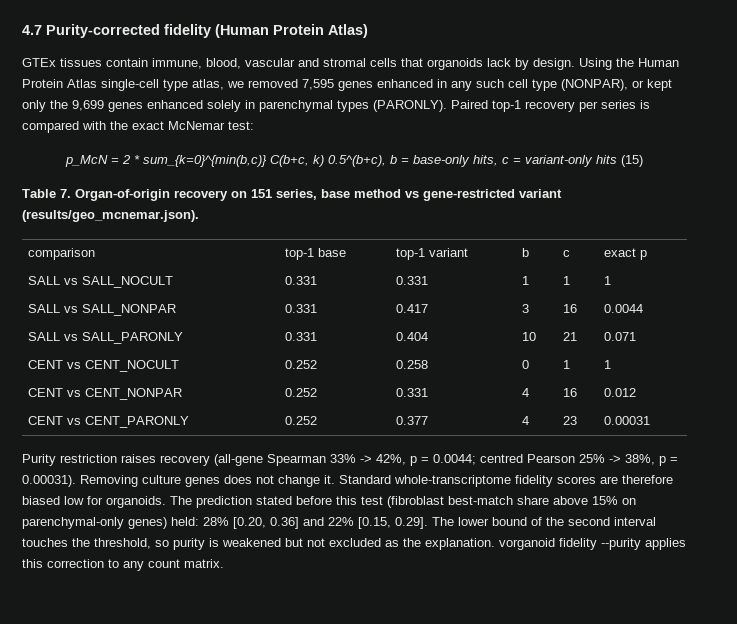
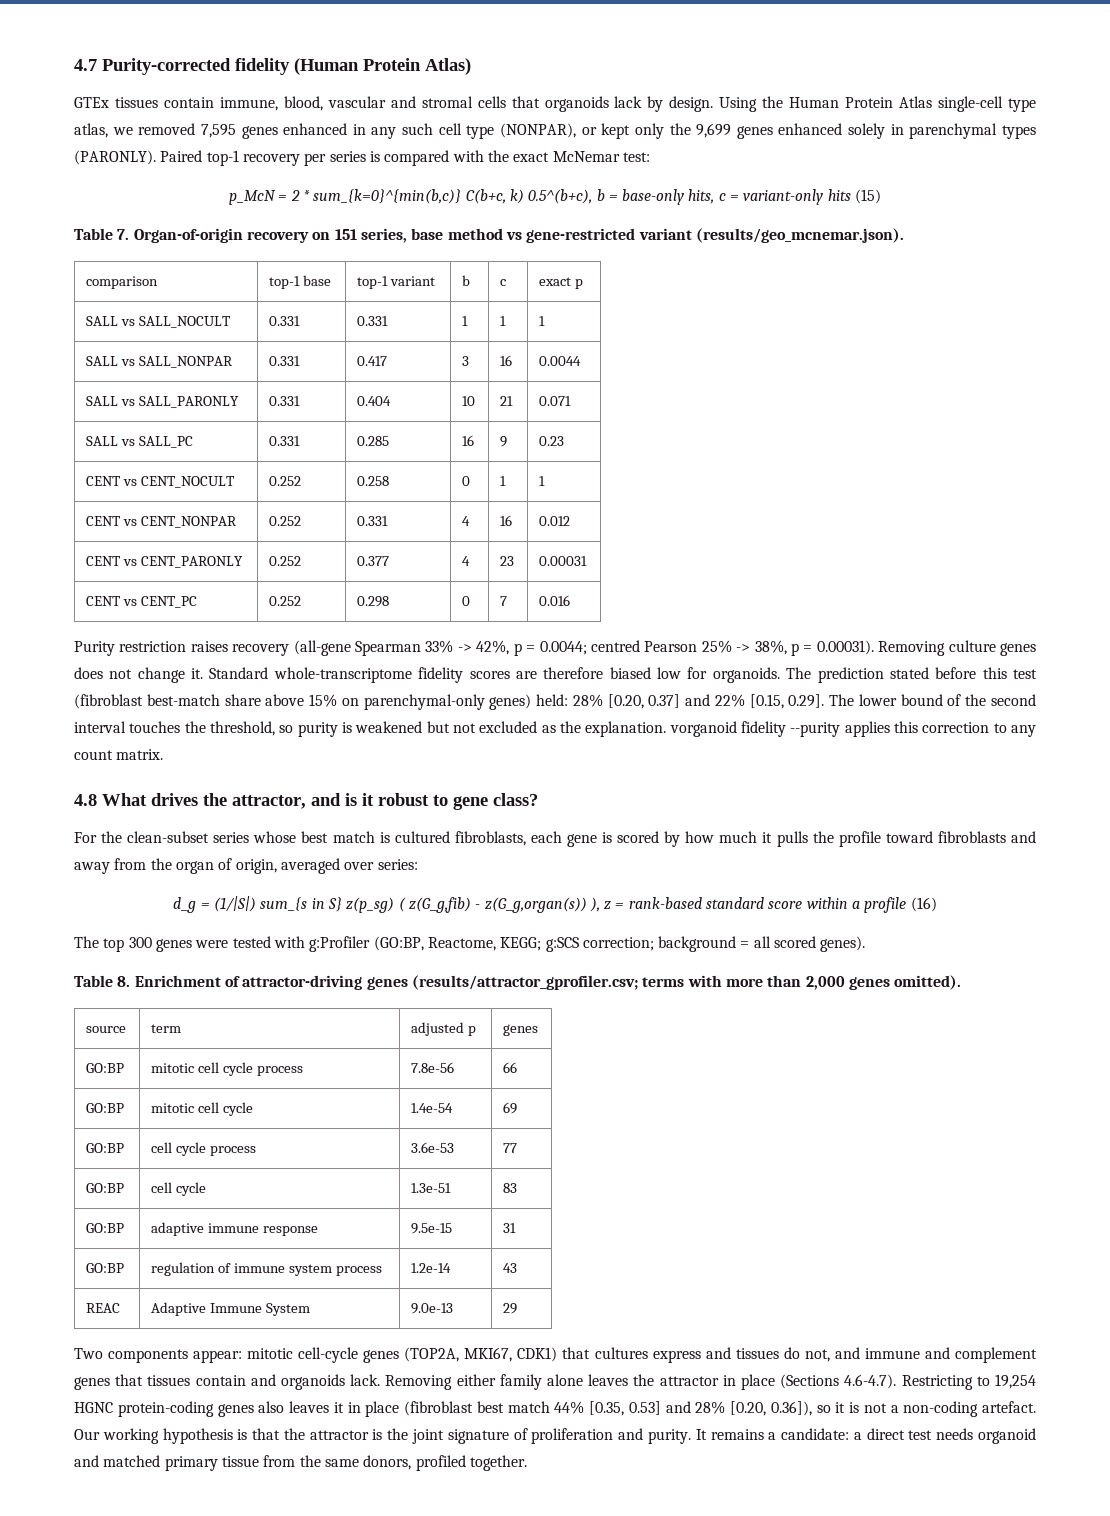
(637, 336) none -> [86,436,193,448] [269,436,301,446] [357,436,390,446] [462,435,475,446] [500,436,508,447] [539,436,565,446] // SALL vs SALL_PC | 0.331 | 0.285 | 16 | 9 | 0.23
(651, 420) none -> [86,596,197,608] [269,596,302,606] [357,596,390,607] [462,596,471,606] [500,596,508,606] [539,595,571,606] // CENT vs CENT_PC | 0.252 | 0.298 | 0 | 7 | 0.016
[270,517,299,529] 0.36] -> [648,694,681,708] 0.37]
(224, 563) none -> [74,793,538,810] [74,831,1036,847] [74,858,418,874] [173,896,937,913] [74,936,866,952] [74,975,962,990] [86,1026,127,1033] [151,1024,182,1033] [411,1022,477,1036] [503,1024,539,1036] [86,1063,125,1073] [151,1062,303,1076] [411,1062,455,1073] [503,1062,518,1073] [86,1103,125,1113] [151,1102,253,1116] [411,1103,454,1113] [503,1102,518,1114] [86,1143,125,1153] [151,1142,256,1156] [411,1142,455,1153] [503,1143,518,1153] [86,1183,125,1193] [151,1182,207,1196] [411,1183,452,1193] [503,1183,518,1193] [86,1223,125,1233] [151,1222,318,1236] [411,1223,453,1234] [503,1223,517,1233] [86,1263,125,1273] [151,1262,382,1276] [411,1263,452,1273] [503,1263,518,1273] [86,1303,121,1313] [151,1302,310,1316] [411,1303,454,1314] [503,1303,518,1314] [74,1347,1038,1363] [74,1374,1037,1390] [74,1401,1036,1417] [74,1428,1036,1444] [74,1455,527,1471] // 4.8 What drives the attractor, and is it robust to gene class? // For the clean-subset series whose best match is cultured fibroblasts, each gene is scored by how much it pulls the profile toward fibroblasts and away from the organ of origin, averaged over series: // d_g = (1/|S|) sum_{s in S} z(p_sg) ( z(G_g,fib) - z(G_g,organ(s)) ), z = rank-based standard score within a profile (16) // The top 300 genes were tested with g:Profiler (GO:BP, Reactome, KEGG; g:SCS correction; background = all scored genes). // Table 8. Enrichment of attractor-driving genes (results/attractor_gprofiler.csv; terms with more than 2,000 genes omitted). // source | term | adjusted p | genes // GO:BP | mitotic cell cycle process | 7.8e-56 | 66 // GO:BP | mitotic cell cycle | 1.4e-54 | 69 // GO:BP | cell cycle process | 3.6e-53 | 77 // GO:BP | cell cycle | 1.3e-51 | 83 // GO:BP | adaptive immune response | 9.5e-15 | 31 // GO:BP | regulation of immune system process | 1.2e-14 | 43 // REAC | Adaptive Immune System | 9.0e-13 | 29 // Two components appear: mitotic cell-cycle genes (TOP2A, MKI67, CDK1) that cultures express and tissues do not, and immune and complement genes that tissues contain and organoids lack. Removing either family alone leaves the attractor in place (Sections 4.6-4.7). Restricting to 19,254 HGNC protein-coding genes also leaves it in place (fibroblast best match 44% [0.35, 0.53] and 28% [0.20, 0.36]), so it is not a non-coding artefact. Our working hypothesis is that the attractor is the joint signature of proliferation and purity. It remains a candidate: a direct test needs organoid and matched primary tissue from the same donors, profiled together.

